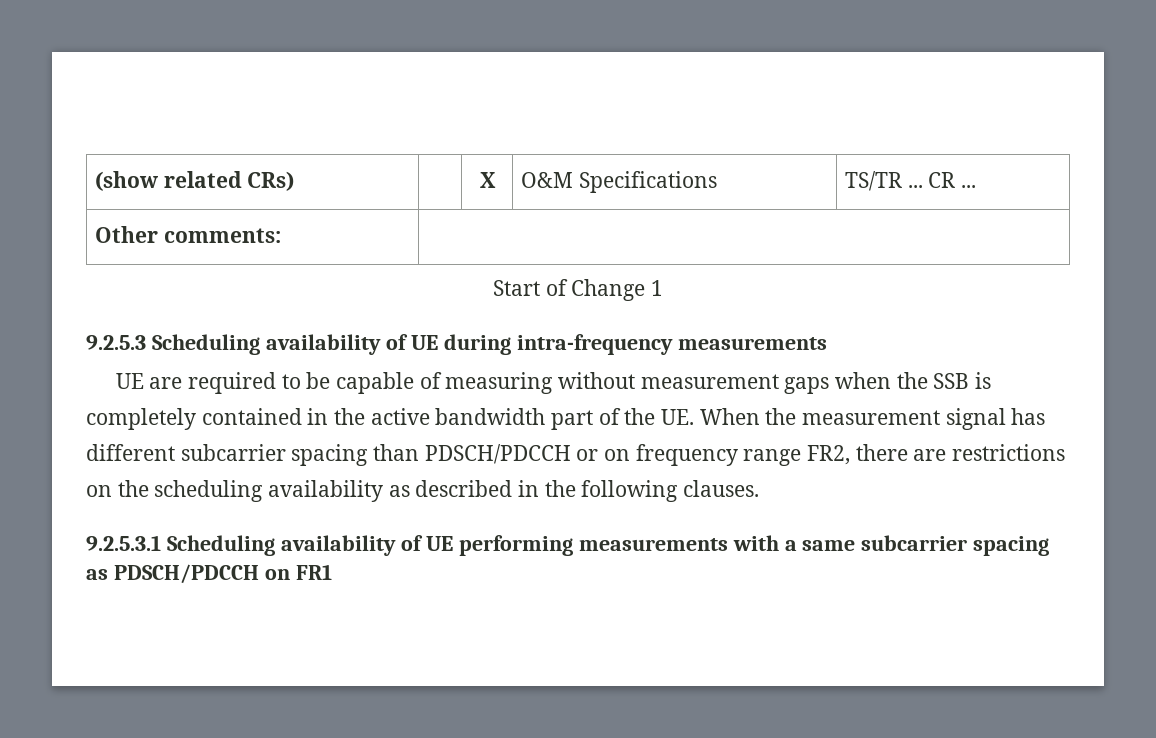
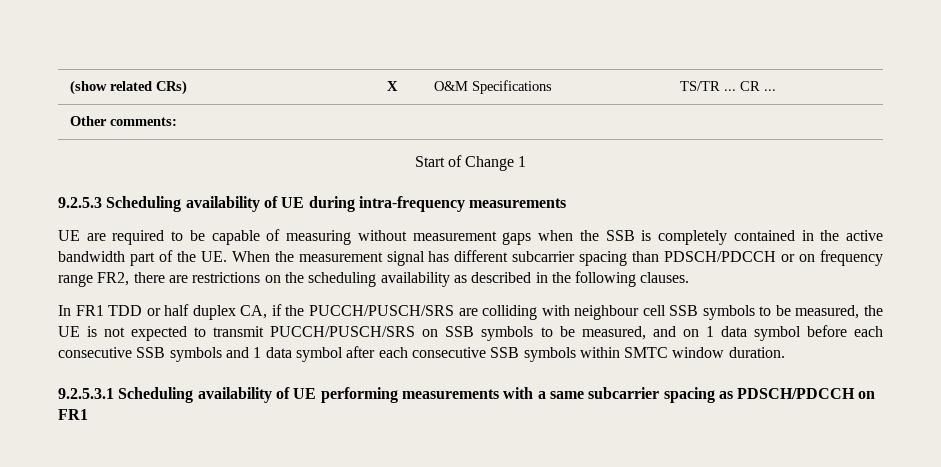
(760, 488) none -> [58,304,883,320] [58,325,884,341] [58,346,785,362] // In FR1 TDD or half duplex CA, if the PUCCH/PUSCH/SRS are colliding with neighbour cell SSB symbols to be measured, the UE is not expected to transmit PUCCH/PUSCH/SRS on SSB symbols to be measured, and on 1 data symbol before each consecutive SSB symbols and 1 data symbol after each consecutive SSB symbols within SMTC window duration.

